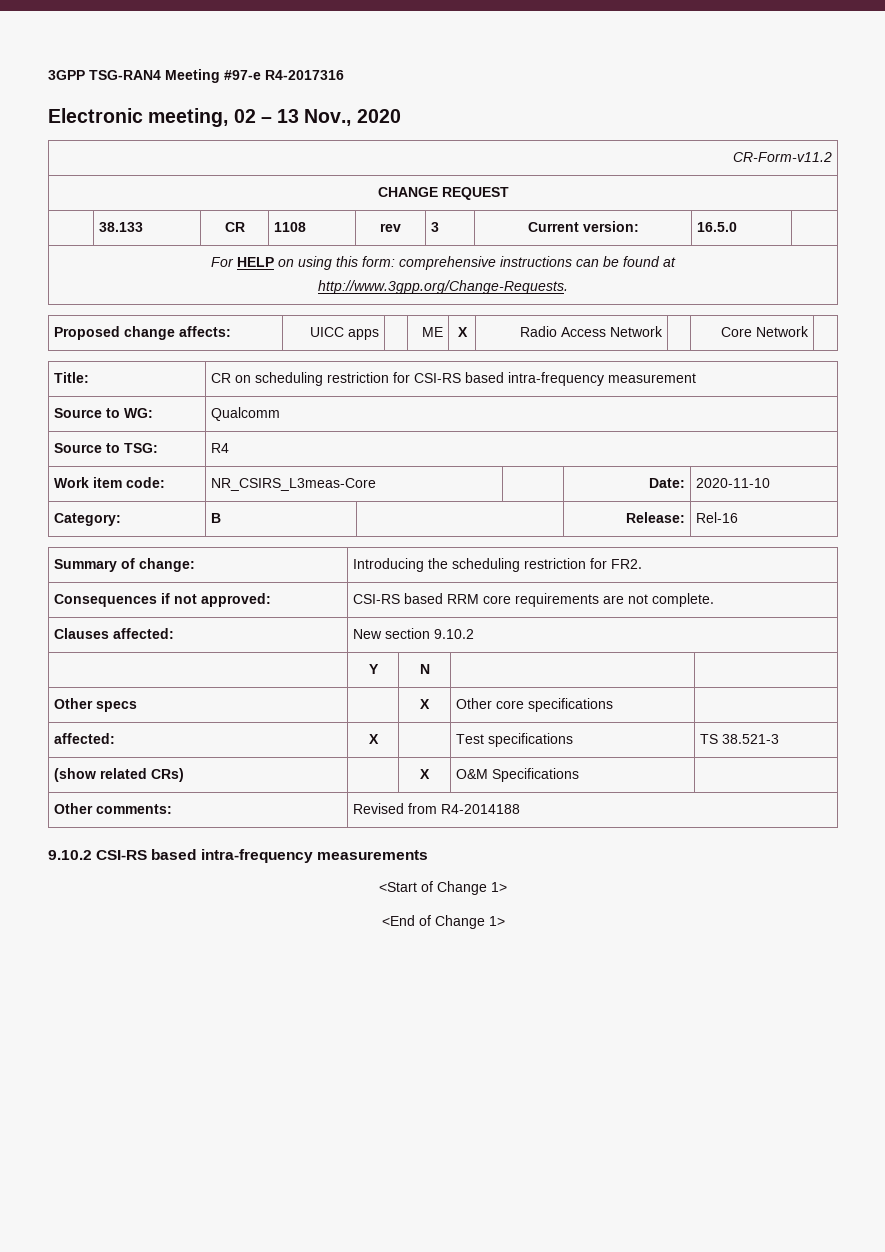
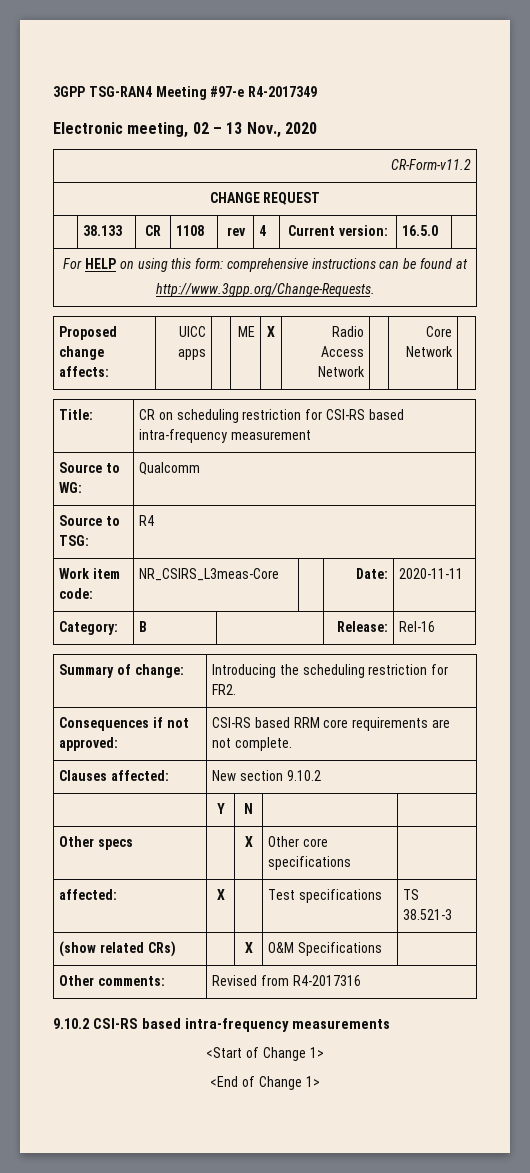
[265,70,344,80] R4-2017316 -> [248,86,318,97] R4-2017349
[430,222,439,232] 3 -> [258,225,266,236] 4
[695,478,770,488] 2020-11-10 -> [398,568,463,579] 2020-11-11
[440,804,520,814] R4-2014188 -> [292,975,361,986] R4-2017316

